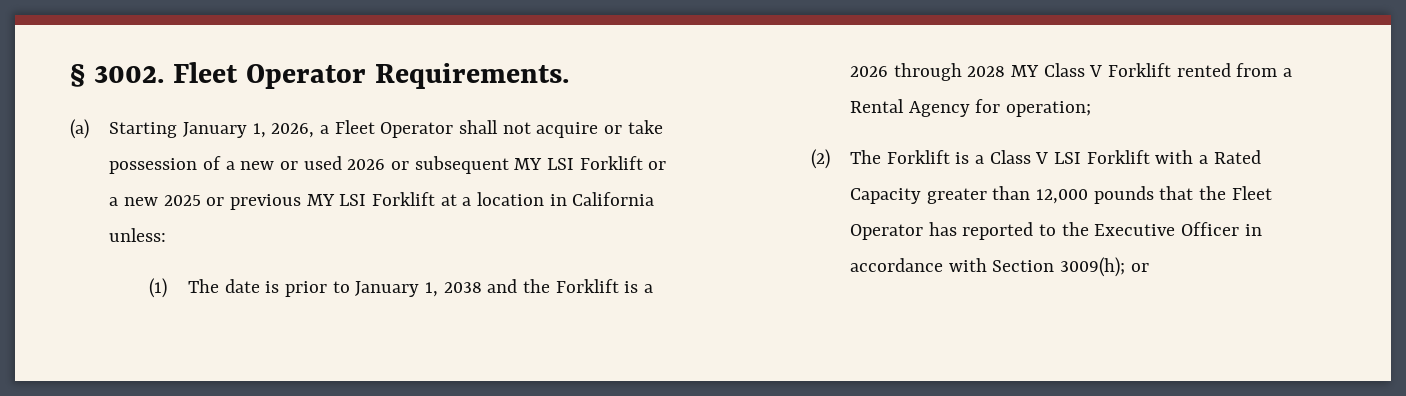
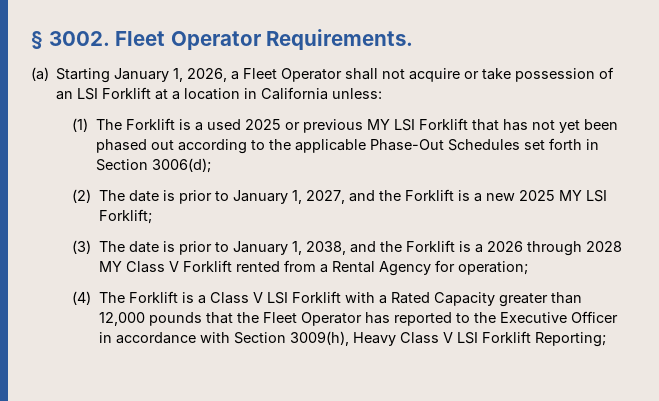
[225,156,667,174] [109,194,335,210] a new or used 2026 or subsequent MY LSI Forklift or a new 2025 or previous MY -> [56,91,74,100] an
[224,279,482,297] date is prior to January 1, 2038 -> [125,118,618,133] [95,138,599,154] [95,158,211,173] [72,189,607,204] [98,209,152,224] [72,240,346,255] Forklift is a used 2025 or previous MY LSI Forklift that has not yet been phased out according to the applicable Phase-Out Schedules set forth in Section 3006(d); // (2) The date is prior to January 1, 2027, and the Forklift is a new 2025 MY LSI Forklift; // (3) The date is prior to January 1, 2038,
[810,149,830,169] (2) -> [72,291,92,305] (4)
[1059,257,1149,277] 3009(h); or -> [289,331,606,347] 3009(h), Heavy Class V LSI Forklift Reporting;

